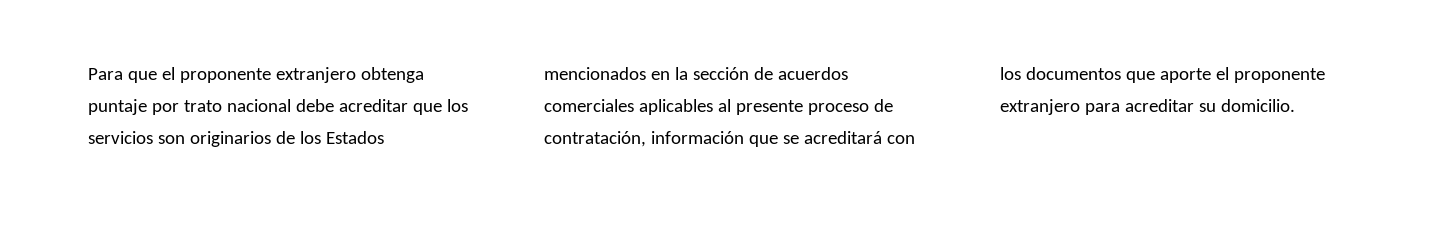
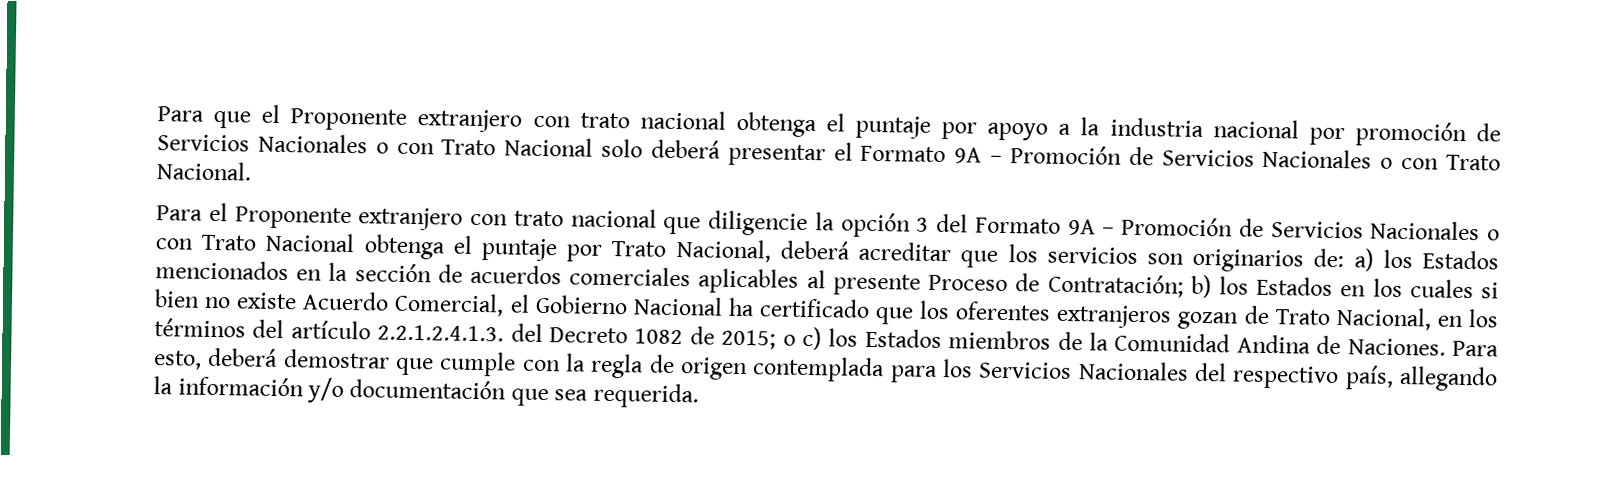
[180,67,425,83] [88,99,335,115] proponente extranjero obtenga puntaje por trato nacional debe -> [290,108,1501,147] [157,133,1501,171] [156,161,253,181] [156,202,1501,241] [155,232,850,263] Proponente extranjero con trato nacional obtenga el puntaje por apoyo a la industria nacional por promoción de Servicios Nacionales o con Trato Nacional solo deberá presentar el Formato 9A – Promoción de Servicios Nacionales o con Trato Nacional. // Para el Proponente extranjero con trato nacional que diligencie la opción 3 del Formato 9A – Promoción de Servicios Nacionales o con Trato Nacional obtenga el puntaje por Trato Nacional, deberá
[276,131,296,144] de -> [1313,248,1374,272] de: a)
[808,99,894,115] [544,131,916,147] [1000,67,1326,83] [1000,99,1296,115] proceso de contratación, información que se acreditará con los documentos que aporte el proponente extranjero para acreditar su domicilio. -> [928,273,1500,299] [154,289,1499,331] [154,318,1499,357] [153,347,1498,392] [153,376,699,409] Proceso de Contratación; b) los Estados en los cuales si bien no existe Acuerdo Comercial, el Gobierno Nacional ha certificado que los oferentes extranjeros gozan de Trato Nacional, en los términos del artículo 2.2.1.2.4.1.3. del Decreto 1082 de 2015; o c) los Estados miembros de la Comunidad Andina de Naciones. Para esto, deberá demostrar que cumple con la regla de origen contemplada para los Servicios Nacionales del respectivo país, allegando la información y/o documentación que sea requerida.

